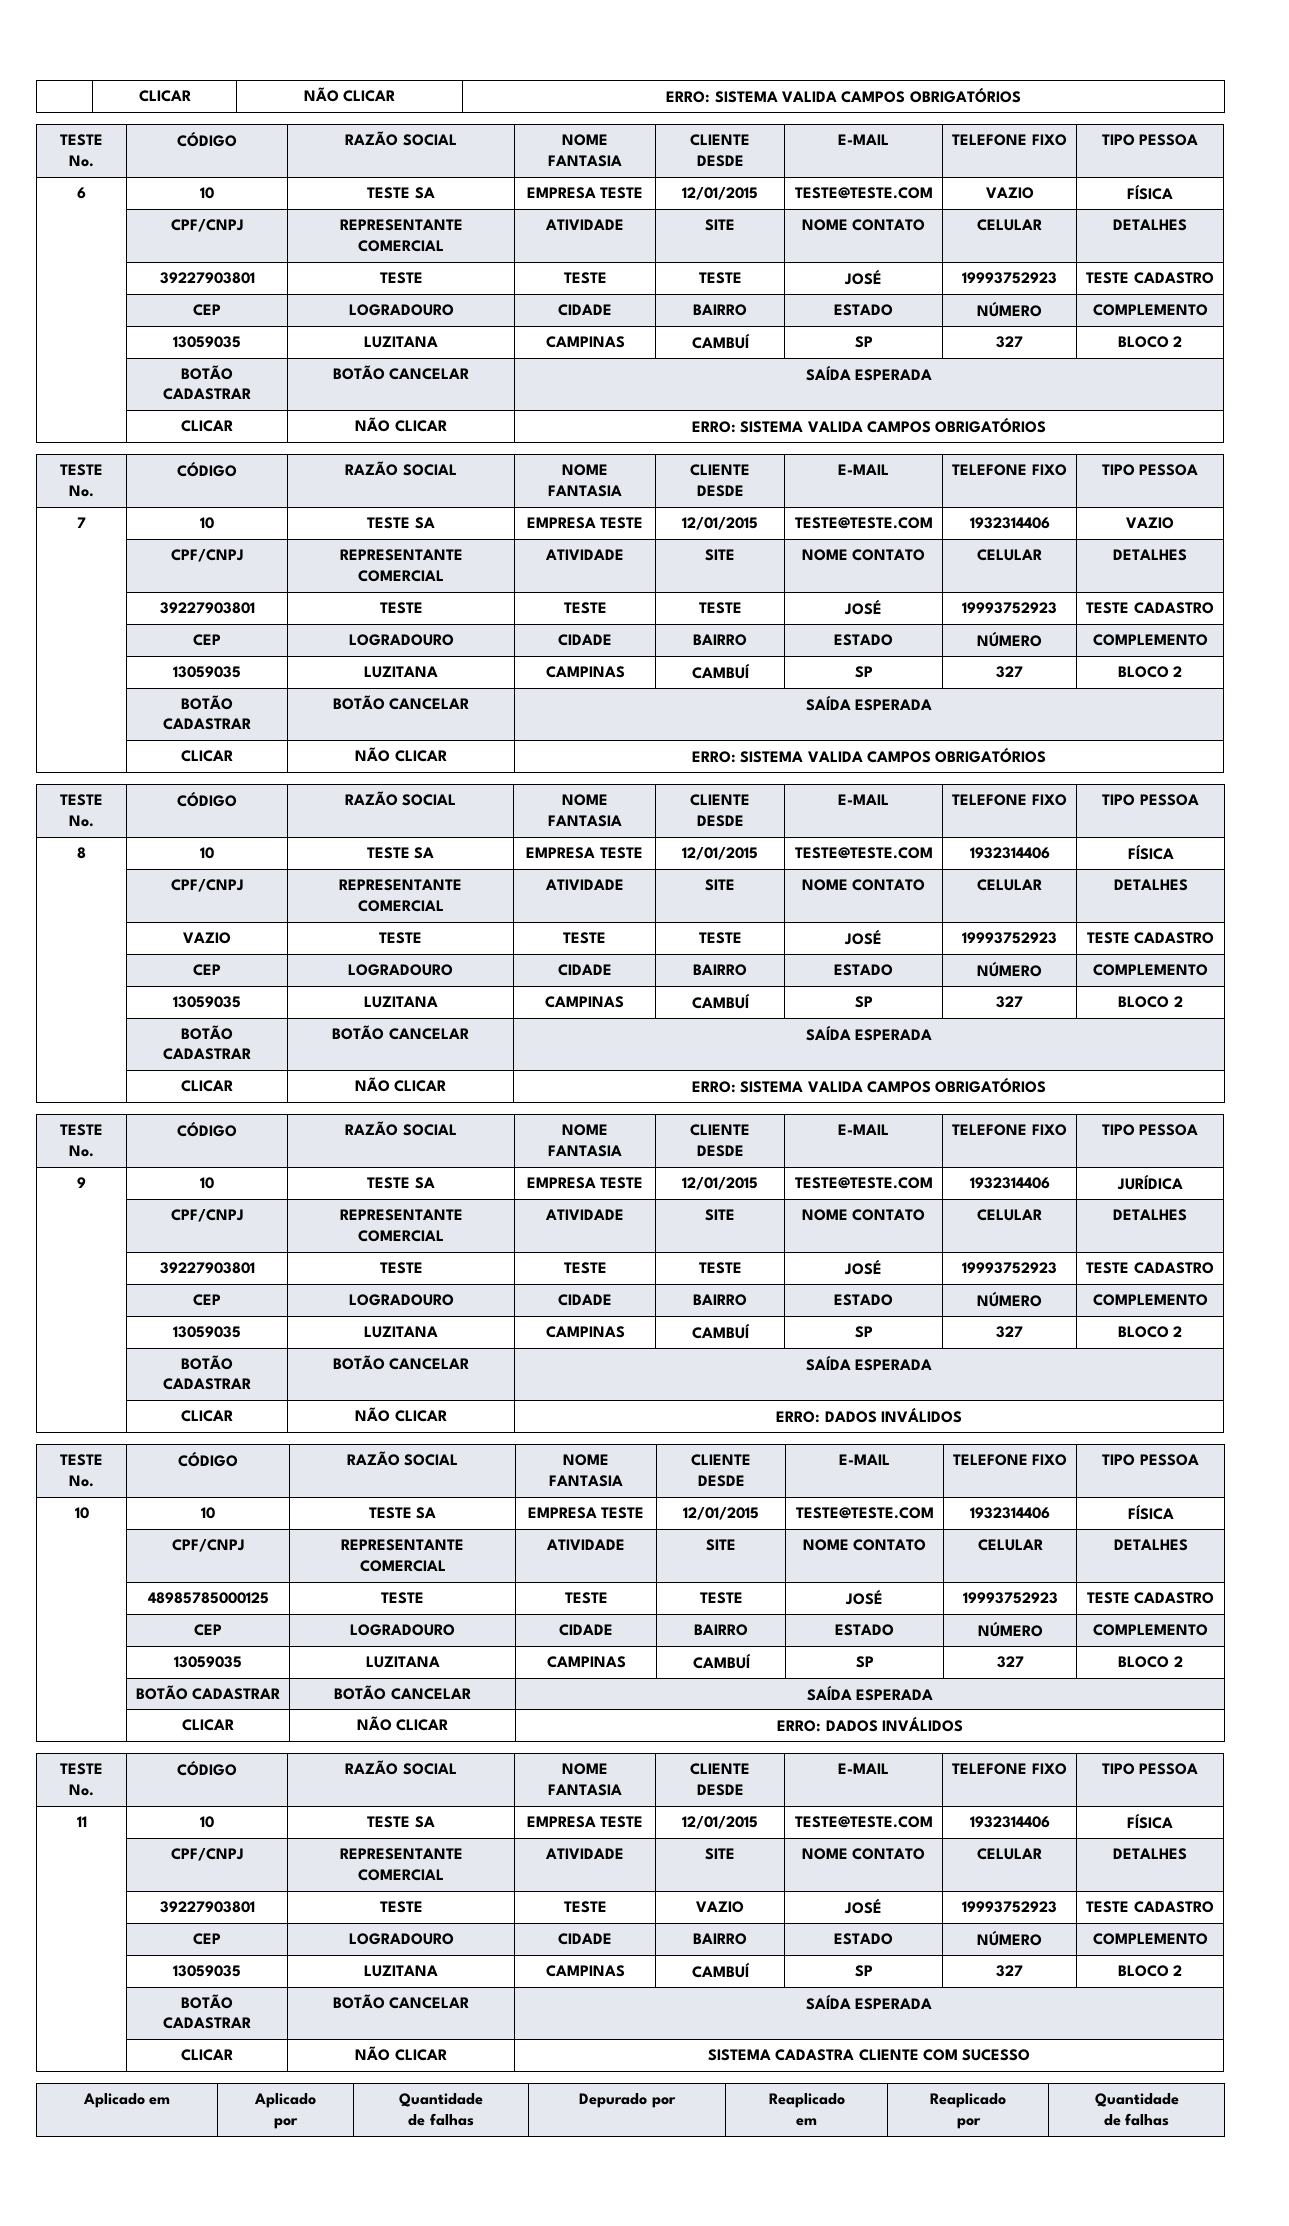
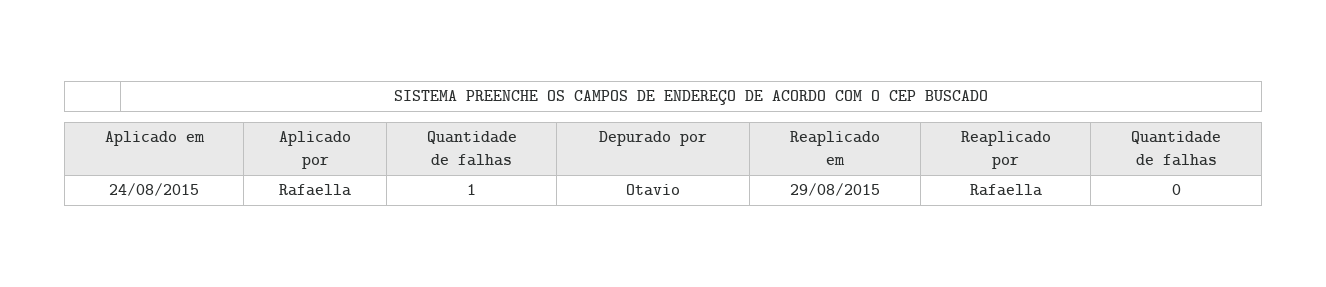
[138,90,191,102] [303,87,396,102] [666,87,1021,103] [60,134,103,146] [69,155,94,167] [176,131,237,147] [345,131,457,146] [562,134,608,146] [548,155,622,167] [690,134,750,146] [696,155,744,167] [838,134,889,145] [952,134,1067,146] [1101,134,1199,146] [77,187,86,199] [199,187,214,199] [367,187,435,199] [526,187,644,199] [682,187,758,200] [794,187,933,199] [985,187,1034,199] [1127,184,1173,200] [170,219,244,232] [339,219,463,231] [358,240,444,252] [545,219,624,230] [705,219,735,231] [801,219,926,231] [977,219,1042,231] [1113,219,1187,231] [159,272,255,284] [379,272,423,284] [563,272,607,284] [698,272,742,284] [844,269,882,285] [962,272,1057,284] [1086,272,1214,284] [192,304,221,316] [348,304,454,316] [558,304,612,316] [693,304,747,316] [834,304,893,316] [977,301,1042,317] [1092,304,1208,316] [173,336,241,348] [364,336,438,348] [545,336,625,348] [691,333,750,349] [854,336,873,348] [996,336,1023,348] [1117,336,1183,348] [180,365,233,380] [163,388,251,400] [332,365,470,380] [805,365,933,381] [180,420,233,432] [355,417,447,432] [691,417,1047,433] [60,464,103,476] [69,485,94,497] [176,461,237,477] [345,461,457,476] [562,464,608,476] [548,485,622,497] [690,464,750,476] [696,485,744,497] [838,464,889,475] [952,464,1067,476] [1101,464,1199,476] [77,517,86,528] [199,517,214,529] [367,517,435,529] [526,517,644,529] [682,517,758,530] [794,517,933,529] [969,517,1050,529] [1126,517,1174,529] [170,549,244,562] [339,549,463,561] [358,570,444,582] [545,549,624,560] [705,549,735,561] [801,549,926,561] [977,549,1042,561] [1113,549,1187,561] [159,602,255,614] [379,602,423,614] [563,602,607,614] [698,602,742,614] [844,599,882,615] [962,602,1057,614] [1086,602,1214,614] [192,634,221,646] [348,634,454,646] [558,634,612,646] [693,634,747,646] [834,634,893,646] [977,631,1042,647] [1092,634,1208,646] [173,666,241,678] [364,666,438,678] [545,666,625,678] [691,663,750,679] [854,666,873,678] [996,666,1023,678] [1117,666,1183,678] [180,695,233,710] [163,718,251,730] [332,695,470,710] [805,695,933,711] [180,750,233,762] [355,747,447,762] [691,747,1047,763] [60,794,103,806] [69,815,94,827] [176,791,237,807] [344,791,457,806] [561,794,608,806] [547,815,622,827] [690,794,750,806] [696,815,744,827] [838,794,889,805] [952,794,1067,806] [1102,794,1199,806] [77,847,86,859] [199,847,214,859] [366,847,435,859] [526,847,643,859] [682,847,758,860] [794,847,933,859] [969,847,1050,859] [1127,844,1174,860] [170,879,244,892] [339,879,462,891] [357,900,444,912] [544,879,624,890] [705,879,735,891] [801,879,926,891] [977,879,1042,891] [1113,879,1188,891] [182,932,231,944] [379,932,422,944] [563,932,606,944] [698,932,742,944] [844,929,882,945] [962,932,1057,944] [1086,932,1215,944] [192,964,221,976] [348,964,453,976] [557,964,612,976] [693,964,747,976] [834,964,893,976] [977,961,1042,977] [1093,964,1208,976] [173,996,241,1008] [363,996,438,1008] [545,996,624,1008] [691,993,750,1009] [854,996,873,1008] [996,996,1023,1008] [1118,996,1183,1008] [180,1025,233,1040] [163,1048,251,1060] [332,1025,469,1040] [805,1025,933,1041] [180,1080,233,1092] [354,1077,447,1092] [691,1077,1047,1093] [60,1124,103,1136] [69,1145,94,1157] [176,1121,237,1137] [345,1121,457,1136] [562,1124,608,1136] [548,1145,622,1157] [690,1124,750,1136] [696,1145,744,1157] [838,1124,889,1135] [952,1124,1067,1136] [1101,1124,1199,1136] [77,1177,86,1188] [199,1177,214,1189] [367,1177,435,1189] [526,1177,644,1189] [682,1177,758,1190] [794,1177,933,1189] [969,1177,1050,1189] [1116,1174,1183,1190] [170,1209,244,1222] [339,1209,463,1221] [358,1230,444,1242] [545,1209,624,1220] [705,1209,735,1221] [801,1209,926,1221] [977,1209,1042,1221] [1113,1209,1187,1221] [159,1262,255,1274] [379,1262,423,1274] [563,1262,607,1274] [698,1262,742,1274] [844,1259,882,1275] [962,1262,1057,1274] [1086,1262,1214,1274] [192,1294,221,1306] [348,1294,454,1306] [558,1294,612,1306] [693,1294,747,1306] [834,1294,893,1306] [977,1291,1042,1307] [1092,1294,1208,1306] [173,1326,241,1338] [364,1326,438,1338] [545,1326,625,1338] [691,1323,750,1339] [854,1326,873,1338] [996,1326,1023,1338] [1117,1326,1183,1338] [180,1355,233,1370] [163,1378,251,1390] [332,1355,470,1370] [805,1355,933,1371] [180,1410,233,1422] [355,1407,447,1422] [776,1407,962,1423] [60,1454,103,1466] [69,1475,94,1487] [177,1451,238,1467] [346,1451,459,1466] [563,1454,609,1466] [549,1475,623,1487] [691,1454,751,1466] [697,1475,745,1487] [839,1454,890,1465] [952,1454,1068,1466] [1102,1454,1199,1466] [74,1507,89,1519] [200,1507,215,1519] [368,1507,437,1519] [527,1507,645,1519] [683,1507,759,1520] [795,1507,934,1519] [970,1507,1050,1519] [1127,1504,1174,1520] [171,1539,245,1552] [341,1539,464,1551] [359,1560,446,1572] [546,1539,625,1550] [706,1539,736,1551] [802,1539,927,1551] [977,1539,1043,1551] [1113,1539,1188,1551] [147,1592,269,1604] [381,1592,424,1604] [564,1592,608,1604] [699,1592,743,1604] [845,1589,883,1605] [962,1592,1058,1604] [1086,1592,1215,1604] [193,1624,222,1636] [350,1624,455,1636] [559,1624,613,1636] [694,1624,748,1636] [835,1624,894,1636] [977,1621,1043,1637] [1093,1624,1208,1636] [173,1656,242,1668] [365,1656,440,1668] [546,1656,626,1668] [692,1653,751,1669] [855,1656,874,1668] [996,1656,1024,1668] [1118,1656,1183,1668] [135,1685,281,1700] [334,1685,471,1700] [806,1685,934,1701] [181,1719,234,1731] [356,1716,449,1731] [777,1716,963,1732] [60,1763,103,1775] [69,1784,94,1796] [176,1760,237,1776] [345,1760,457,1775] [562,1763,608,1775] [548,1784,622,1796] [690,1763,750,1775] [696,1784,744,1796] [838,1763,889,1774] [952,1763,1067,1775] [1101,1763,1199,1775] [76,1816,87,1827] [199,1816,214,1828] [367,1816,435,1828] [526,1816,644,1828] [682,1816,758,1829] [794,1816,933,1828] [969,1816,1050,1828] [1127,1813,1173,1829] [170,1848,244,1861] [339,1848,463,1860] [358,1869,444,1881] [545,1848,624,1859] [705,1848,735,1860] [801,1848,926,1860] [977,1848,1042,1860] [1113,1848,1187,1860] [159,1901,255,1913] [379,1901,423,1913] [563,1901,607,1913] [696,1901,744,1913] [844,1898,882,1914] [962,1901,1057,1913] [1086,1901,1214,1913] [192,1933,221,1945] [348,1933,454,1945] [558,1933,612,1945] [693,1933,747,1945] [834,1933,893,1945] [977,1930,1042,1946] [1092,1933,1208,1945] [173,1965,241,1977] [364,1965,438,1977] [545,1965,625,1977] [691,1962,750,1978] [854,1965,873,1977] [996,1965,1023,1977] [1117,1965,1183,1977] [180,1994,233,2009] [163,2017,251,2029] [332,1994,470,2009] [805,1994,933,2010] [180,2049,233,2061] [355,2046,447,2061] [707,2049,1031,2061] | CLICAR | NÃO CLICAR | ERRO: SISTEMA VALIDA CAMPOS OBRIGATÓRIOS // TESTE No. | CÓDIGO | RAZÃO SOCIAL | NOME FANTASIA | CLIENTE DESDE | E-MAIL | TELEFONE FIXO | TIPO PESSOA // 6 | 10 | TESTE SA | EMPRESA TESTE | 12/01/2015 | TESTE@TESTE.COM | VAZIO | FÍSICA // | CPF/CNPJ | REPRESENTANTE COMERCIAL | ATIVIDADE | SITE | NOME CONTATO | CELULAR | DETALHES // | 39227903801 | TESTE | TESTE | TESTE | JOSÉ | 19993752923 | TESTE CADASTRO // | CEP | LOGRADOURO | CIDADE | BAIRRO | ESTADO | NÚMERO | COMPLEMENTO // | 13059035 | LUZITANA | CAMPINAS | CAMBUÍ | SP | 327 | BLOCO 2 // | BOTÃO CADASTRAR | BOTÃO CANCELAR | SAÍDA ESPERADA // | CLICAR | NÃO CLICAR | ERRO: SISTEMA VALIDA CAMPOS OBRIGATÓRIOS // TESTE No. | CÓDIGO | RAZÃO SOCIAL | NOME FANTASIA | CLIENTE DESDE | E-MAIL | TELEFONE FIXO | TIPO PESSOA // 7 | 10 | TESTE SA | EMPRESA TESTE | 12/01/2015 | TESTE@TESTE.COM | 1932314406 | VAZIO // | CPF/CNPJ | REPRESENTANTE COMERCIAL | ATIVIDADE | SITE | NOME CONTATO | CELULAR | DETALHES // | 39227903801 | TESTE | TESTE | TESTE | JOSÉ | 19993752923 | TESTE CADASTRO // | CEP | LOGRADOURO | CIDADE | BAIRRO | ESTADO | NÚMERO | COMPLEMENTO // | 13059035 | LUZITANA | CAMPINAS | CAMBUÍ | SP | 327 | BLOCO 2 // | BOTÃO CADASTRAR | BOTÃO CANCELAR | SAÍDA ESPERADA // | CLICAR | NÃO CLICAR | ERRO: SISTEMA VALIDA CAMPOS OBRIGATÓRIOS // TESTE No. | CÓDIGO | RAZÃO SOCIAL | NOME FANTASIA | CLIENTE DESDE | E-MAIL | TELEFONE FIXO | TIPO PESSOA // 8 | 10 | TESTE SA | EMPRESA TESTE | 12/01/2015 | TESTE@TESTE.COM | 1932314406 | FÍSICA // | CPF/CNPJ | REPRESENTANTE COMERCIAL | ATIVIDADE | SITE | NOME CONTATO | CELULAR | DETALHES // | VAZIO | TESTE | TESTE | TESTE | JOSÉ | 19993752923 | TESTE CADASTRO // | CEP | LOGRADOURO | CIDADE | BAIRRO | ESTADO | NÚMERO | COMPLEMENTO // | 13059035 | LUZITANA | CAMPINAS | CAMBUÍ | SP | 327 | BLOCO 2 // | BOTÃO CADASTRAR | BOTÃO CANCELAR | SAÍDA ESPERADA // | CLICAR | NÃO CLICAR | ERRO: SISTEMA VALIDA CAMPOS OBRIGATÓRIOS // TESTE No. | CÓDIGO | RAZÃO SOCIAL | NOME FANTASIA | CLIENTE DESDE | E-MAIL | TELEFONE FIXO | TIPO PESSOA // 9 | 10 | TESTE SA | EMPRESA TESTE | 12/01/2015 | TESTE@TESTE.COM | 1932314406 | JURÍDICA // | CPF/CNPJ | REPRESENTANTE COMERCIAL | ATIVIDADE | SITE | NOME CONTATO | CELULAR | DETALHES // | 39227903801 | TESTE | TESTE | TESTE | JOSÉ | 19993752923 | TESTE CADASTRO // | CEP | LOGRADOURO | CIDADE | BAIRRO | ESTADO | NÚMERO | COMPLEMENTO // | 13059035 | LUZITANA | CAMPINAS | CAMBUÍ | SP | 327 | BLOCO 2 // | BOTÃO CADASTRAR | BOTÃO CANCELAR | SAÍDA ESPERADA // | CLICAR | NÃO CLICAR | ERRO: DADOS INVÁLIDOS // TESTE No. | CÓDIGO | RAZÃO SOCIAL | NOME FANTASIA | CLIENTE DESDE | E-MAIL | TELEFONE FIXO | TIPO PESSOA // 10 | 10 | TESTE SA | EMPRESA TESTE | 12/01/2015 | TESTE@TESTE.COM | 1932314406 | FÍSICA // | CPF/CNPJ | REPRESENTANTE COMERCIAL | ATIVIDADE | SITE | NOME CONTATO | CELULAR | DETALHES // | 48985785000125 | TESTE | TESTE | TESTE | JOSÉ | 19993752923 | TESTE CADASTRO // | CEP | LOGRADOURO | CIDADE | BAIRRO | ESTADO | NÚMERO | COMPLEMENTO // | 13059035 | LUZITANA | CAMPINAS | CAMBUÍ | SP | 327 | BLOCO 2 // | BOTÃO CADASTRAR | BOTÃO CANCELAR | SAÍDA ESPERADA // | CLICAR | NÃO CLICAR | ERRO: DADOS INVÁLIDOS // TESTE No. | CÓDIGO | RAZÃO SOCIAL | NOME FANTASIA | CLIENTE DESDE | E-MAIL | TELEFONE FIXO | TIPO PESSOA // 11 | 10 | TESTE SA | EMPRESA TESTE | 12/01/2015 | TESTE@TESTE.COM | 1932314406 | FÍSICA // | CPF/CNPJ | REPRESENTANTE COMERCIAL | ATIVIDADE | SITE | NOME CONTATO | CELULAR | DETALHES // | 39227903801 | TESTE | TESTE | VAZIO | JOSÉ | 19993752923 | TESTE CADASTRO // | CEP | LOGRADOURO | CIDADE | BAIRRO | ESTADO | NÚMERO | COMPLEMENTO // | 13059035 | LUZITANA | CAMPINAS | CAMBUÍ | SP | 327 | BLOCO 2 // | BOTÃO CADASTRAR | BOTÃO CANCELAR | SAÍDA ESPERADA // | CLICAR | NÃO CLICAR | SISTEMA CADASTRA CLIENTE COM SUCESSO -> [394,90,988,105] | SISTEMA PREENCHE OS CAMPOS DE ENDEREÇO DE ACORDO COM O CEP BUSCADO
(1170, 2119) none -> [109,183,199,196] [279,184,351,196] [467,184,476,195] [626,184,680,196] [790,183,880,196] [969,184,1042,196] [1171,184,1181,195] // 24/08/2015 | Rafaella | 1 | Otavio | 29/08/2015 | Rafaella | 0

